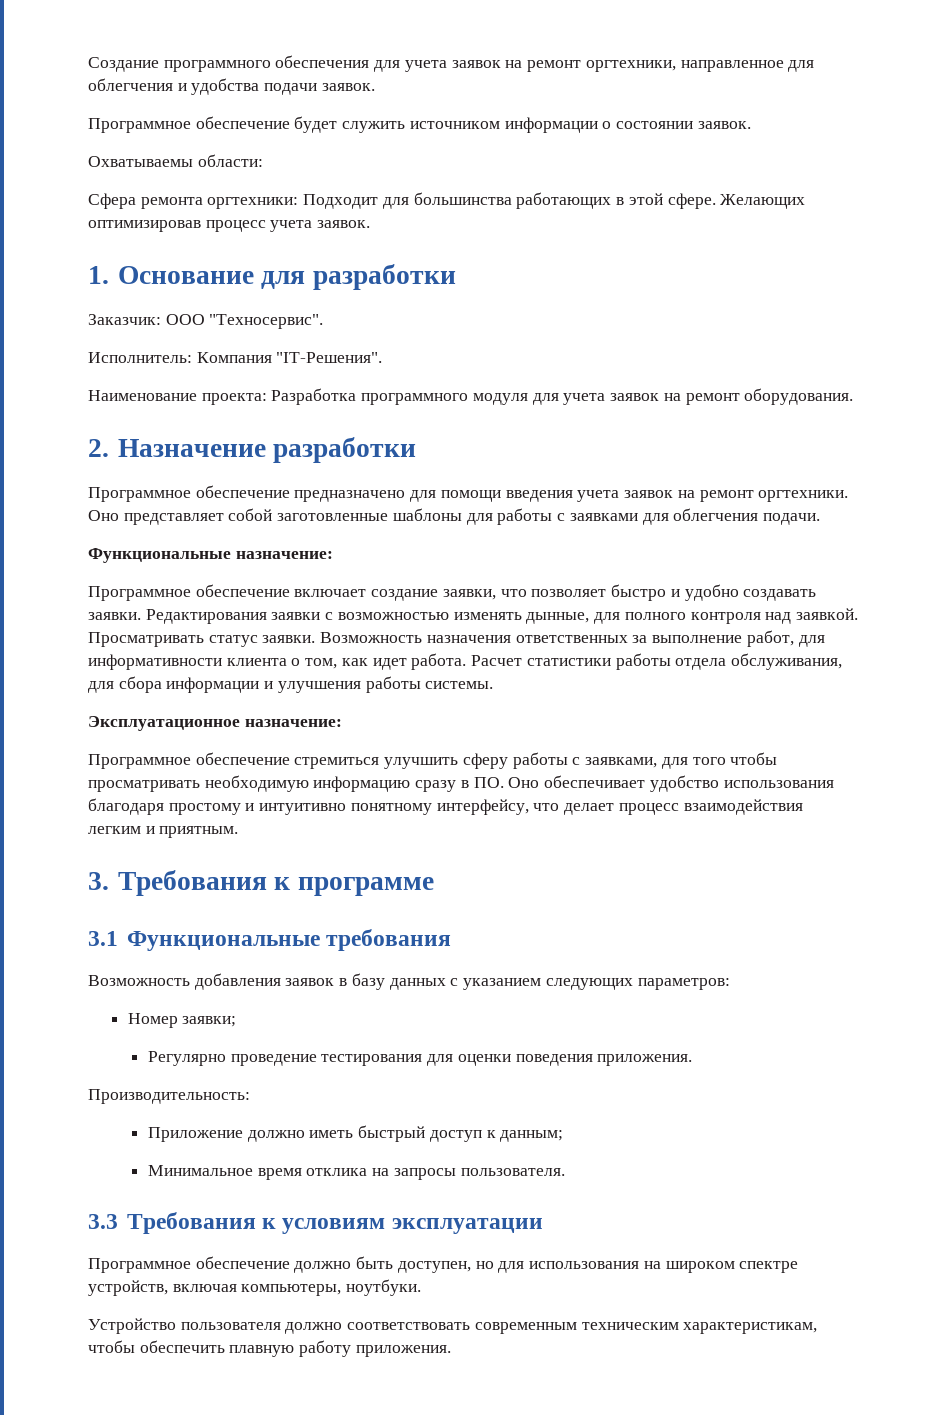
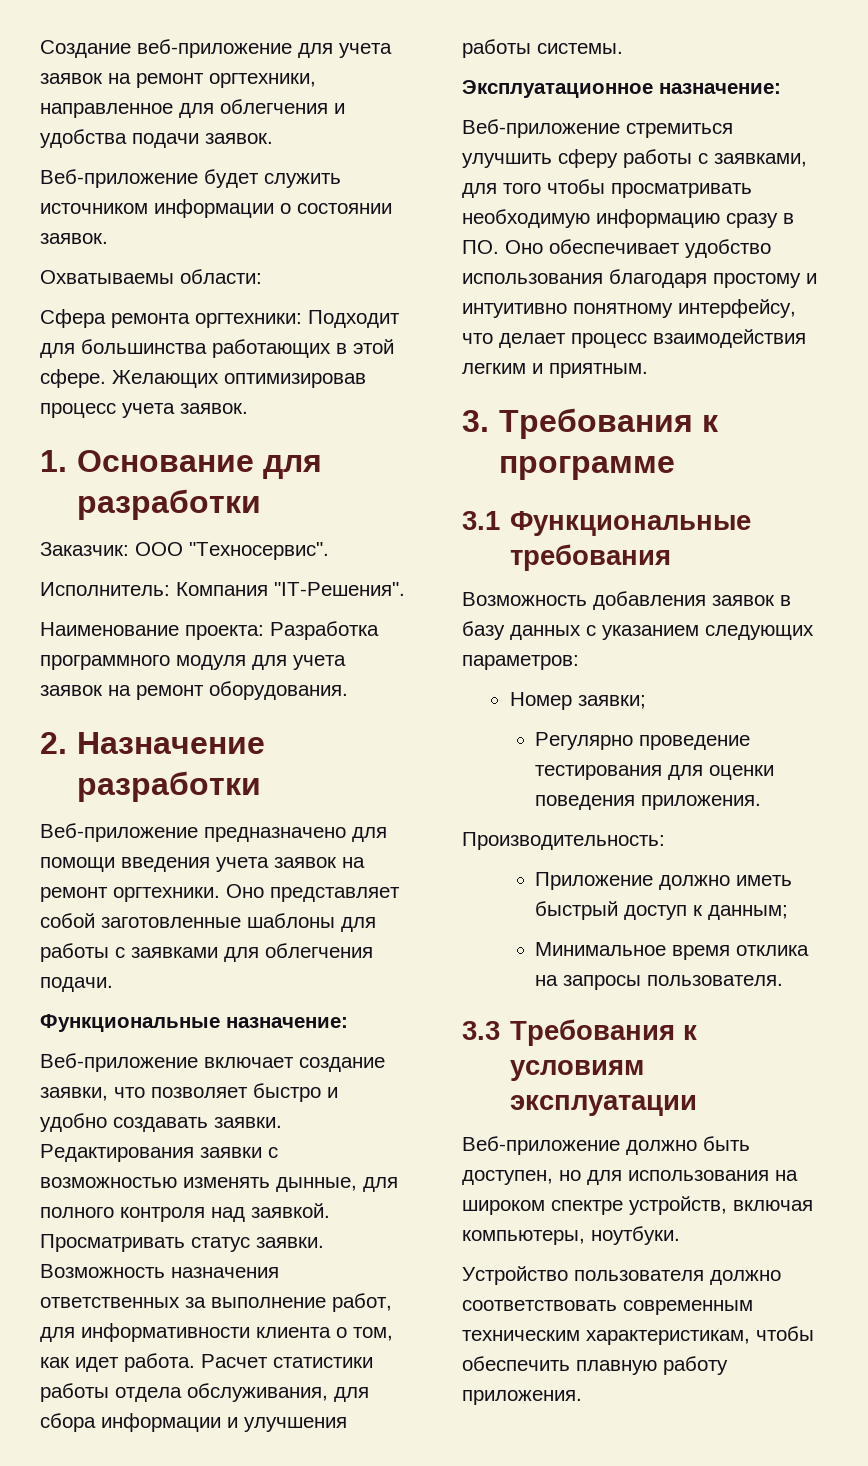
[163,55,370,72] программного обеспечения -> [137,39,292,58] веб-приложение
[88,116,290,133] Программное обеспечение -> [40,169,198,188] Веб-приложение
[88,485,290,502] Программное обеспечение -> [40,823,198,842] Веб-приложение
[88,584,290,601] Программное обеспечение -> [40,1053,198,1072] Веб-приложение
[88,752,290,769] Программное обеспечение -> [462,119,620,138] Веб-приложение
[88,1256,290,1273] Программное обеспечение -> [462,1136,620,1155] Веб-приложение

